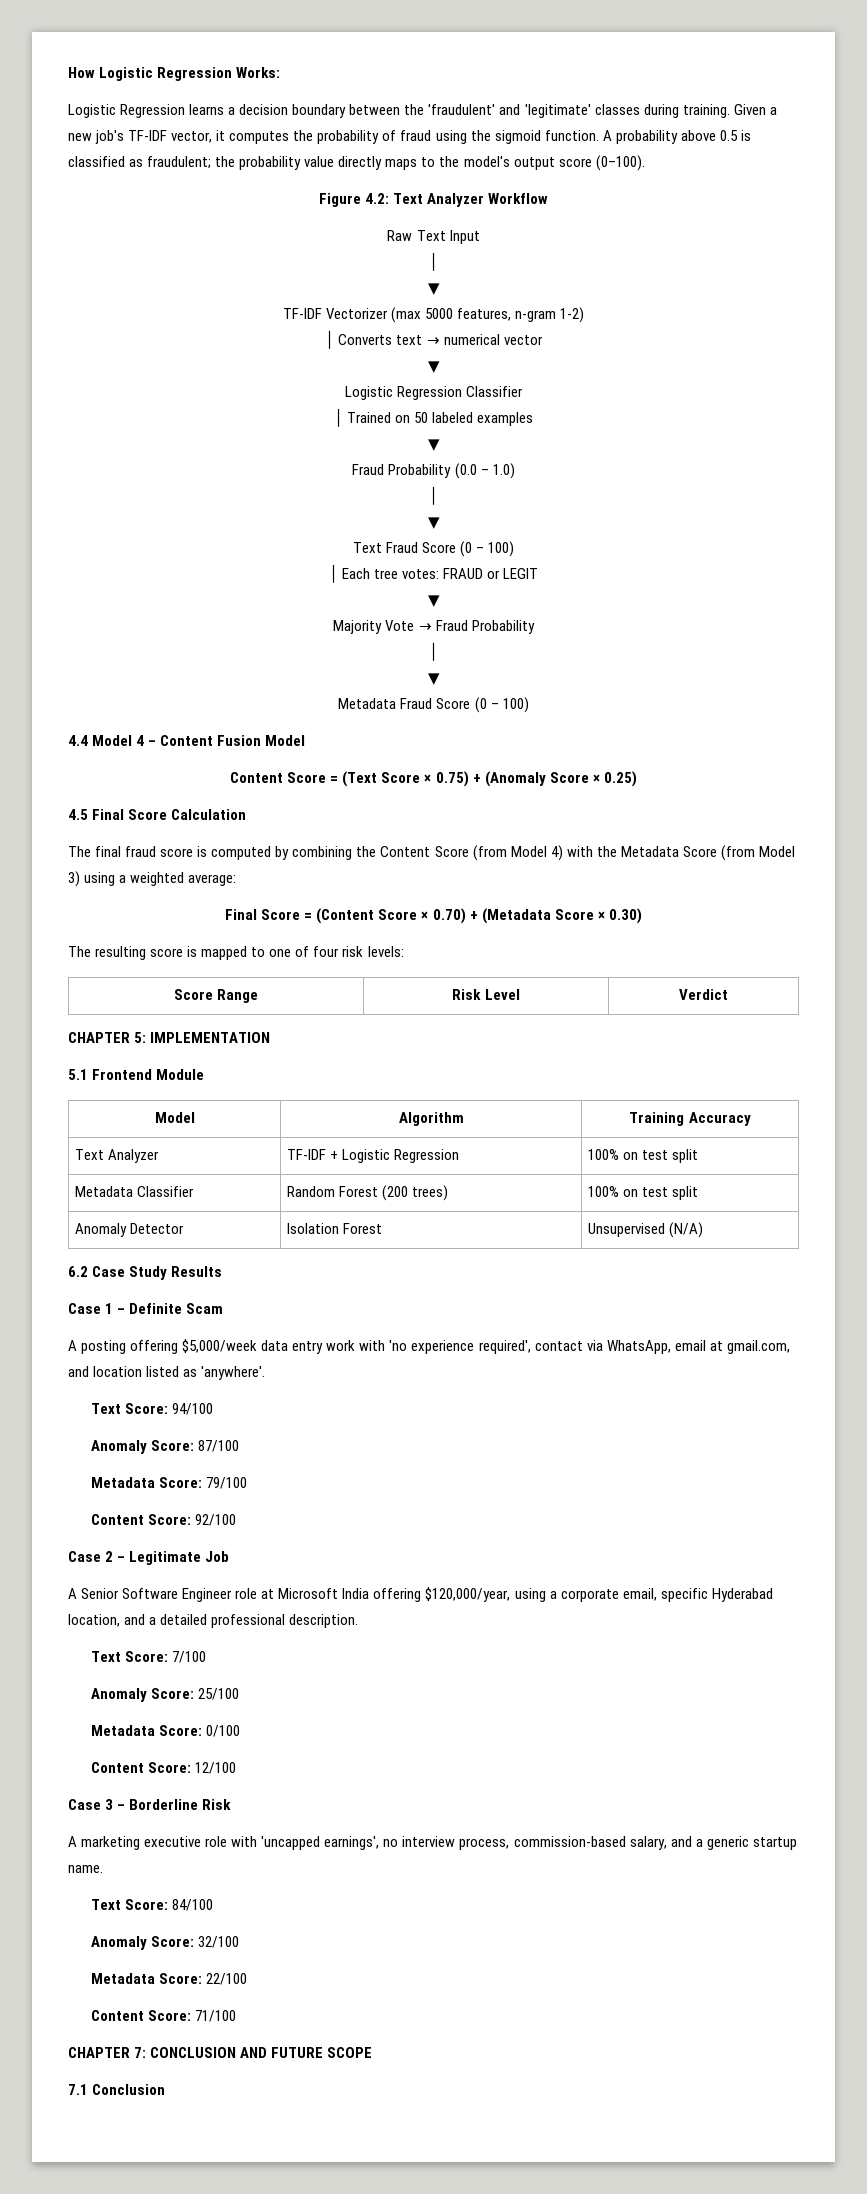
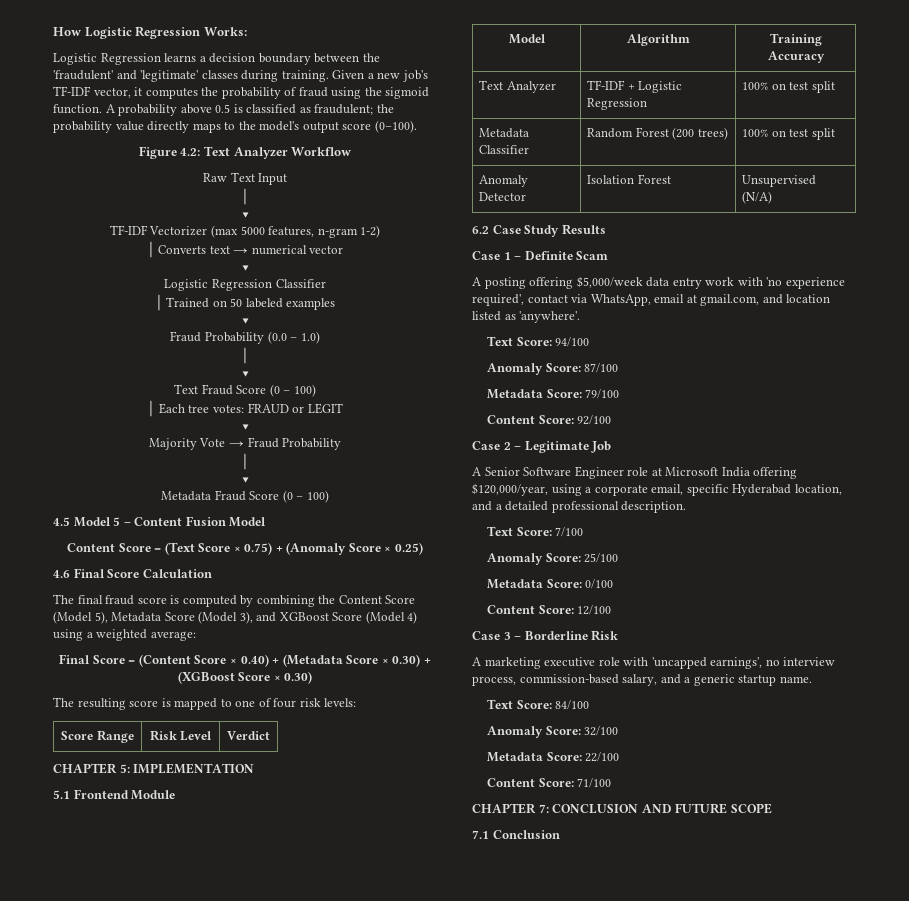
[68,735,145,746] 4.4 Model 4 -> [53,517,121,527] 4.5 Model 5
[68,809,88,820] 4.5 -> [53,570,70,578] 4.6
[472,845,795,861] [68,871,80,887] (from Model 4) with the Metadata Score (from Model 3) -> [53,611,418,624] (Model 5), Metadata Score (Model 3), and XGBoost Score (Model 4)
[432,908,466,924] 0.70) -> [240,654,269,667] 0.40)
(642, 916) none -> [423,658,431,664] [177,671,313,684] + (XGBoost Score × 0.30)

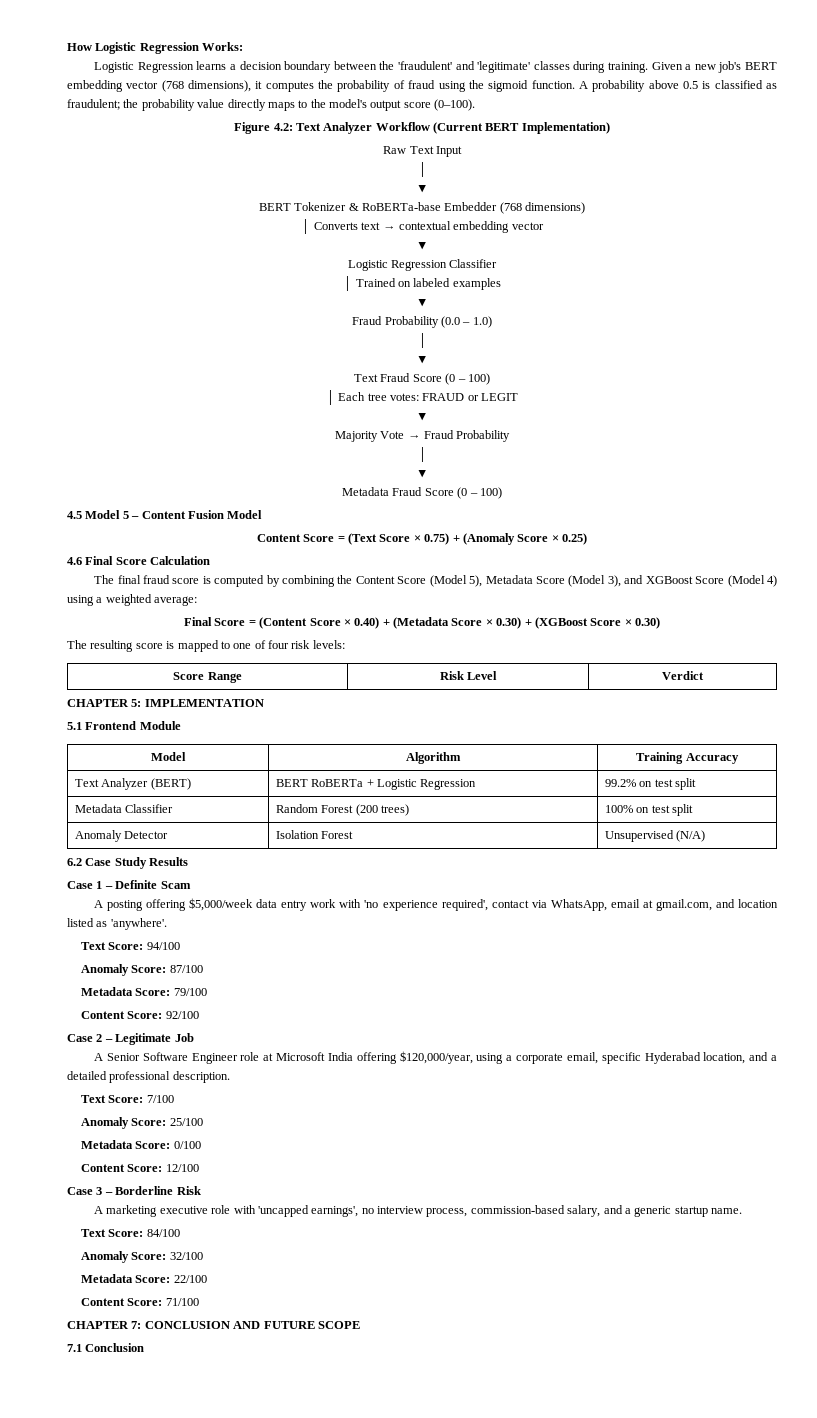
[53,86,131,98] TF-IDF vector, -> [744,62,777,70] [67,80,252,92] BERT embedding vector (768 dimensions),
(352, 151) none -> [433,122,610,134] (Current BERT Implementation)
[109,225,381,238] TF-IDF Vectorizer (max 5000 features, n-gram 1-2) -> [258,202,586,214] BERT Tokenizer & RoBERTa-base Embedder (768 dimensions)
[251,245,307,255] numerical -> [398,221,510,233] contextual embedding
[230,298,243,307] 50 -> (411, 284) none
[587,80,626,90] | TF-IDF -> [150,778,191,790] [275,779,364,787] (BERT) | BERT RoBERTa
[742,82,769,90] 100% -> [604,779,636,787] 99.2%

